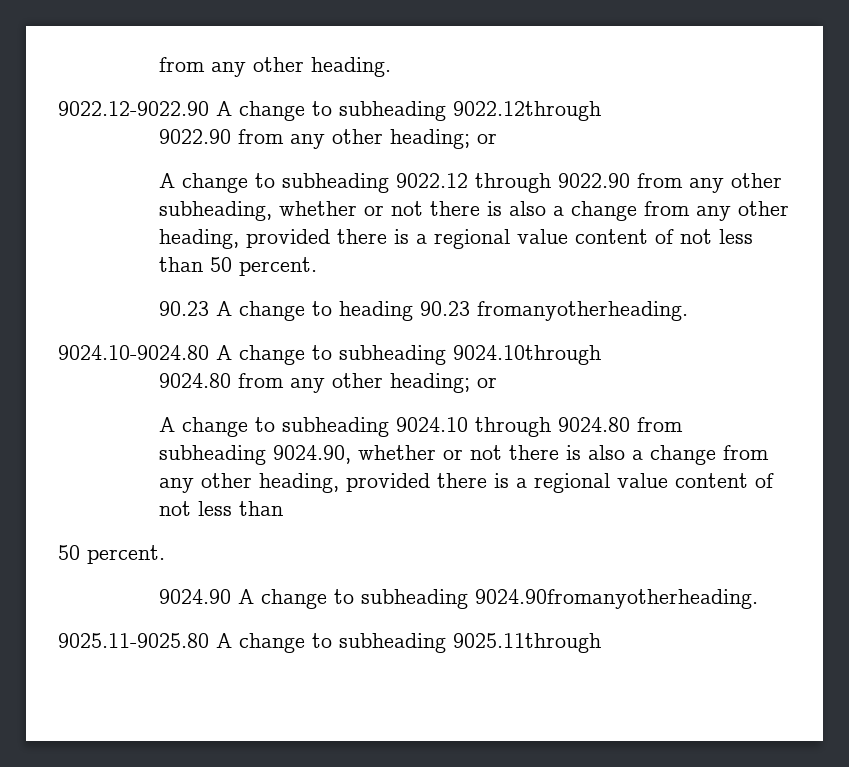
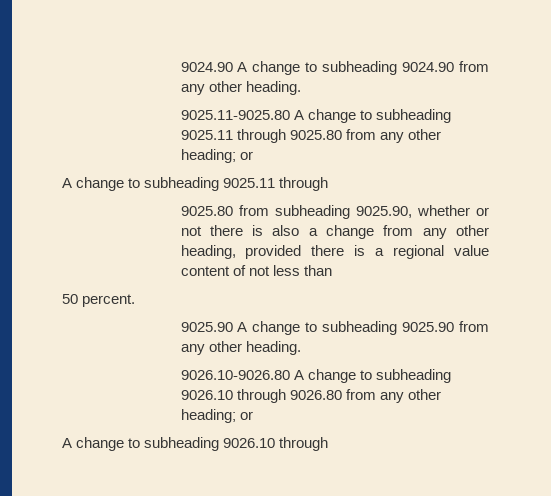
[159,57,392,77] [58,101,601,121] [159,129,498,149] [159,173,783,193] [159,201,790,221] [159,229,754,249] [159,257,318,276] [159,301,689,321] [58,345,601,365] [159,373,498,393] [159,417,631,437] from any other heading. // 9022.12-9022.90 A change to subheading 9022.12through // 9022.90 from any other heading; or // A change to subheading 9022.12 through 9022.90 from any other subheading, whether or not there is also a change from any other heading, provided there is a regional value content of not less than 50 percent. // 90.23 A change to heading 90.23 fromanyotherheading. // 9024.10-9024.80 A change to subheading 9024.10through // 9024.80 from any other heading; or // A change to subheading 9024.10 through 9024.80 -> [180,61,489,75] [180,81,301,95] [180,109,451,123] [180,129,441,143] [180,149,253,163] [62,177,329,191] [180,206,233,216] 9024.90 A change to subheading 9024.90 from any other heading. // 9025.11-9025.80 A change to subheading 9025.11 through 9025.80 from any other heading; or // A change to subheading 9025.11 through // 9025.80
[273,445,352,464] 9024.90, -> [355,206,412,218] 9025.90,
[159,589,759,609] [58,633,601,653] 9024.90 A change to subheading 9024.90fromanyotherheading. // 9025.11-9025.80 A change to subheading 9025.11through -> [180,321,489,335] [180,341,301,355] [180,369,451,383] [180,389,441,403] [180,409,253,423] [62,437,329,451] 9025.90 A change to subheading 9025.90 from any other heading. // 9026.10-9026.80 A change to subheading 9026.10 through 9026.80 from any other heading; or // A change to subheading 9026.10 through

